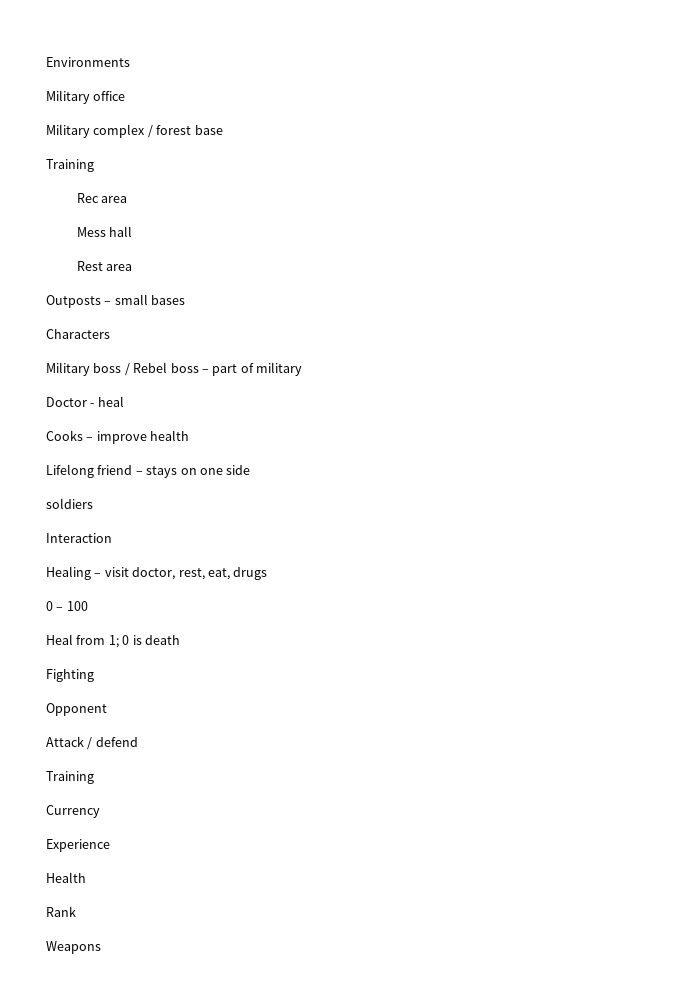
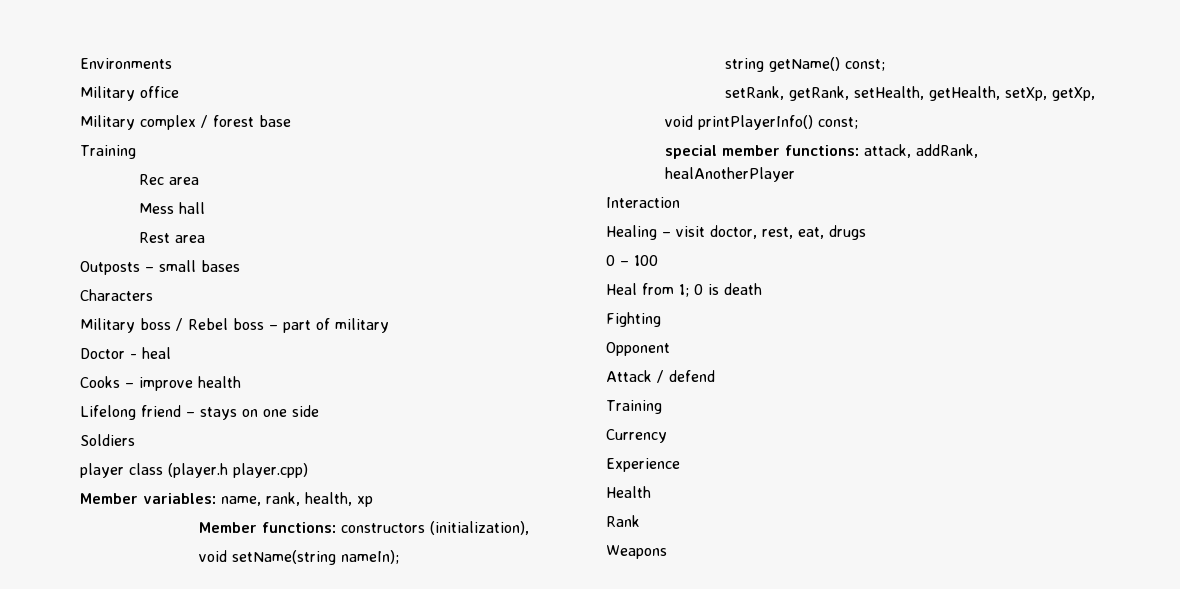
[46,498,93,509] soldiers -> [80,434,135,446] [80,463,308,478] [80,492,373,507] [198,521,529,535] [198,550,399,565] [724,57,885,72] [724,86,1095,101] [665,115,859,130] [665,144,979,159] [665,167,796,182] Soldiers // player class (player.h player.cpp) // Member variables: name, rank, health, xp // Member functions: constructors (initialization), // void setName(string nameIn); // string getName() const; // setRank, getRank, setHealth, getHealth, setXp, getXp, // void printPlayerInfo() const; // special member functions: attack, addRank, healAnotherPlayer

